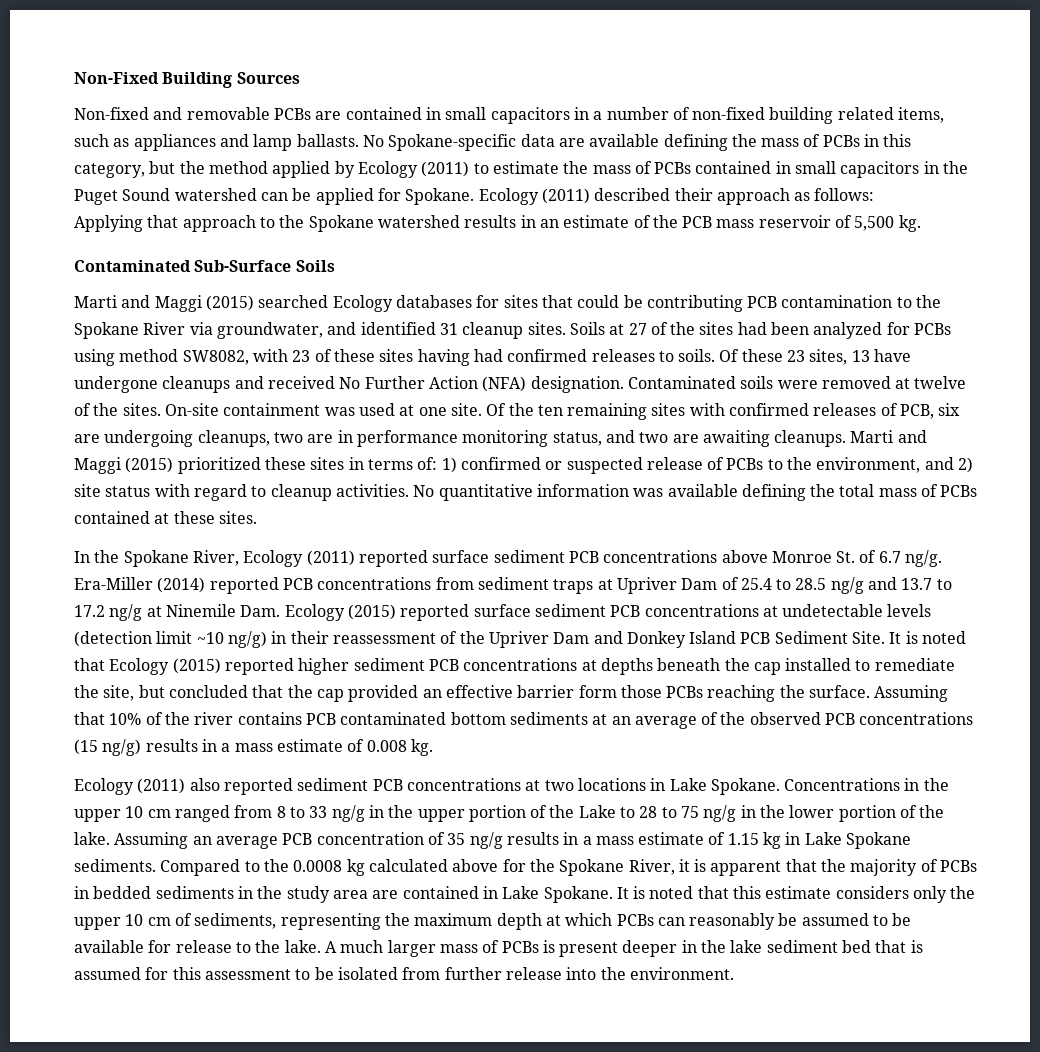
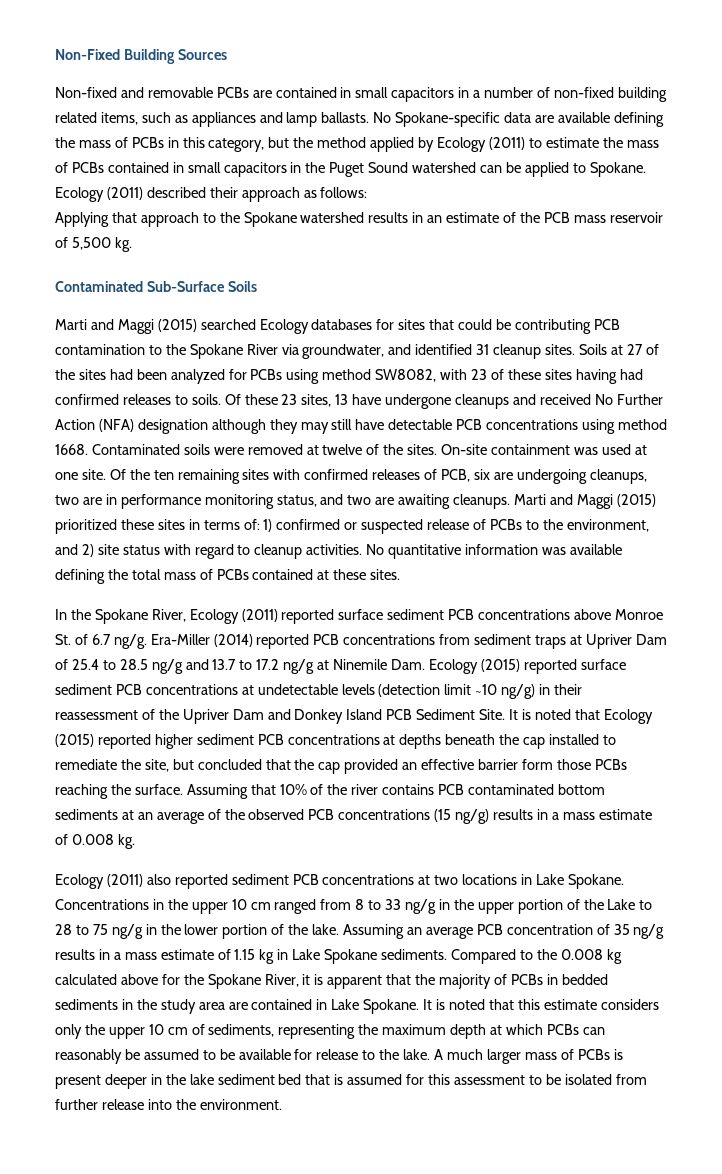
[377,188,401,201] for -> [572,163,586,173] to
[530,376,624,393] designation. -> [137,419,667,434] [55,444,88,455] designation although they may still have detectable PCB concentrations using method 1668.
[293,860,343,872] 0.0008 -> [560,949,603,960] 0.008

